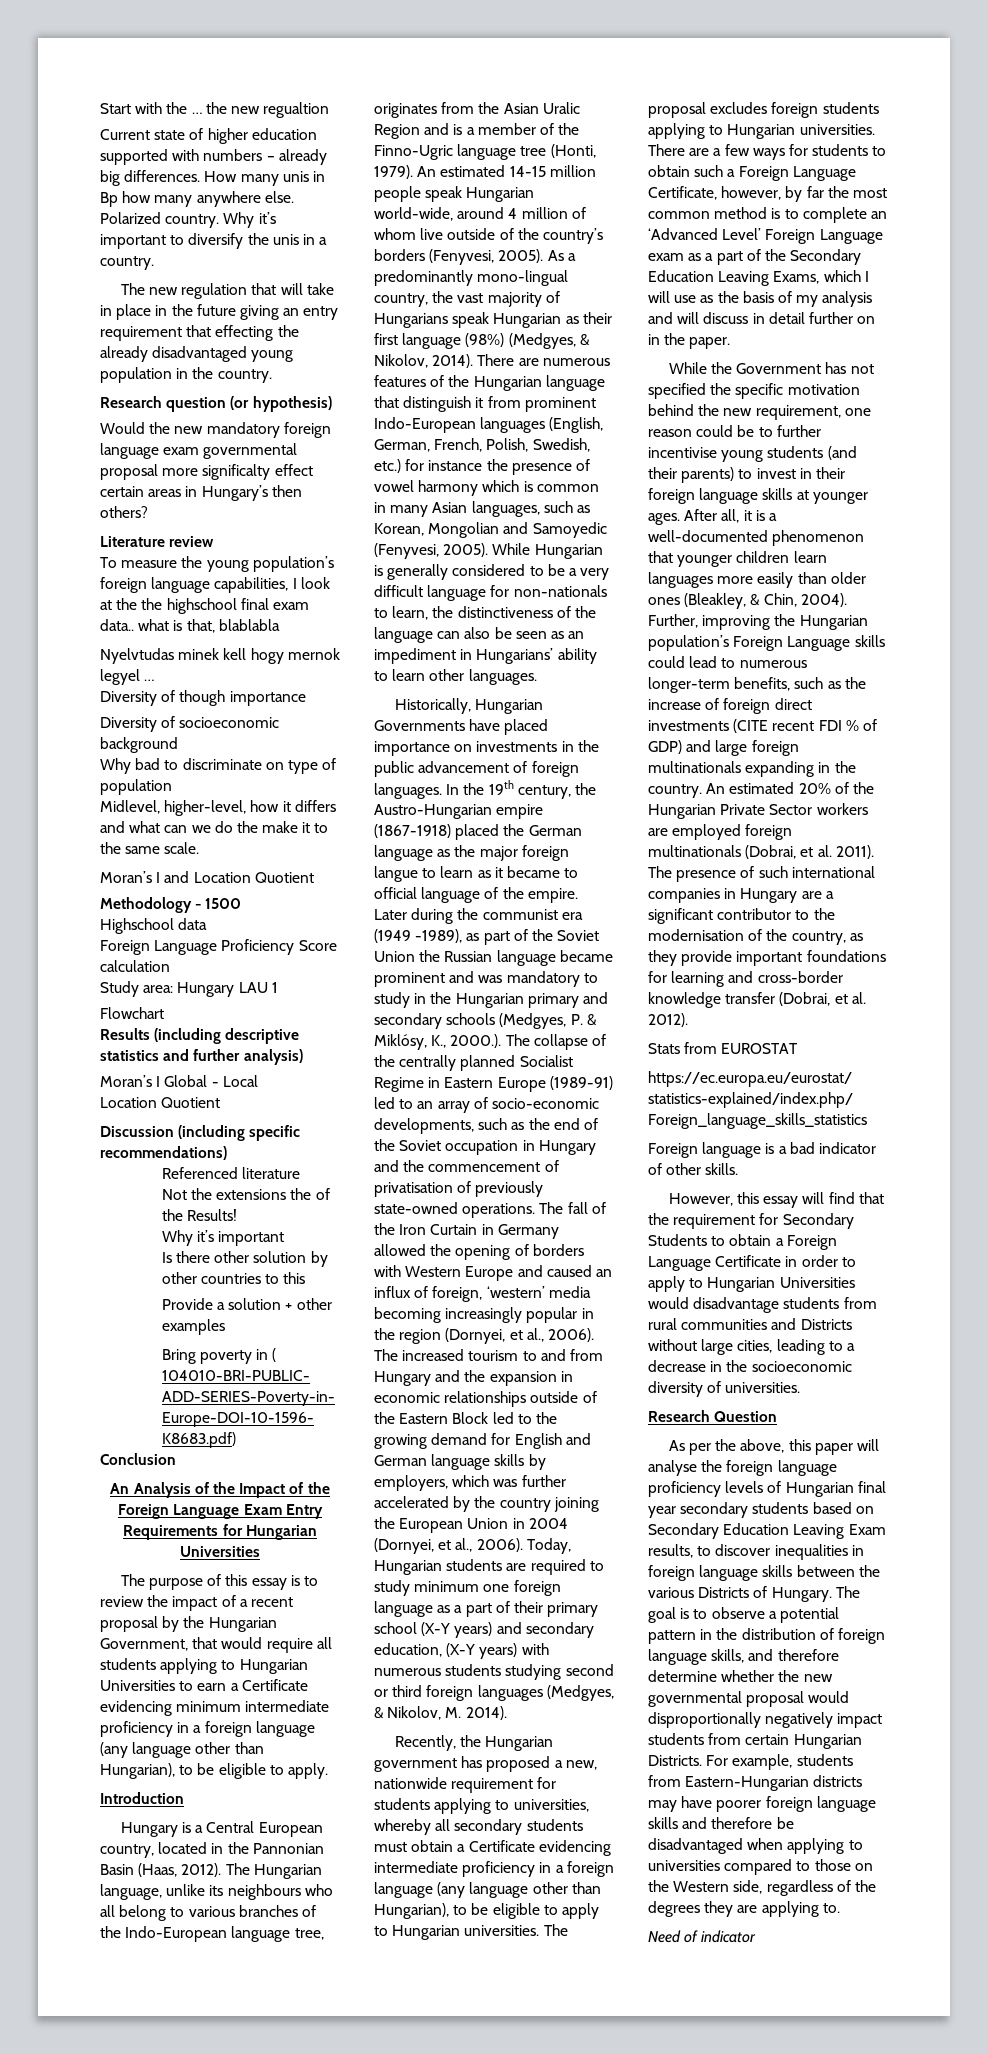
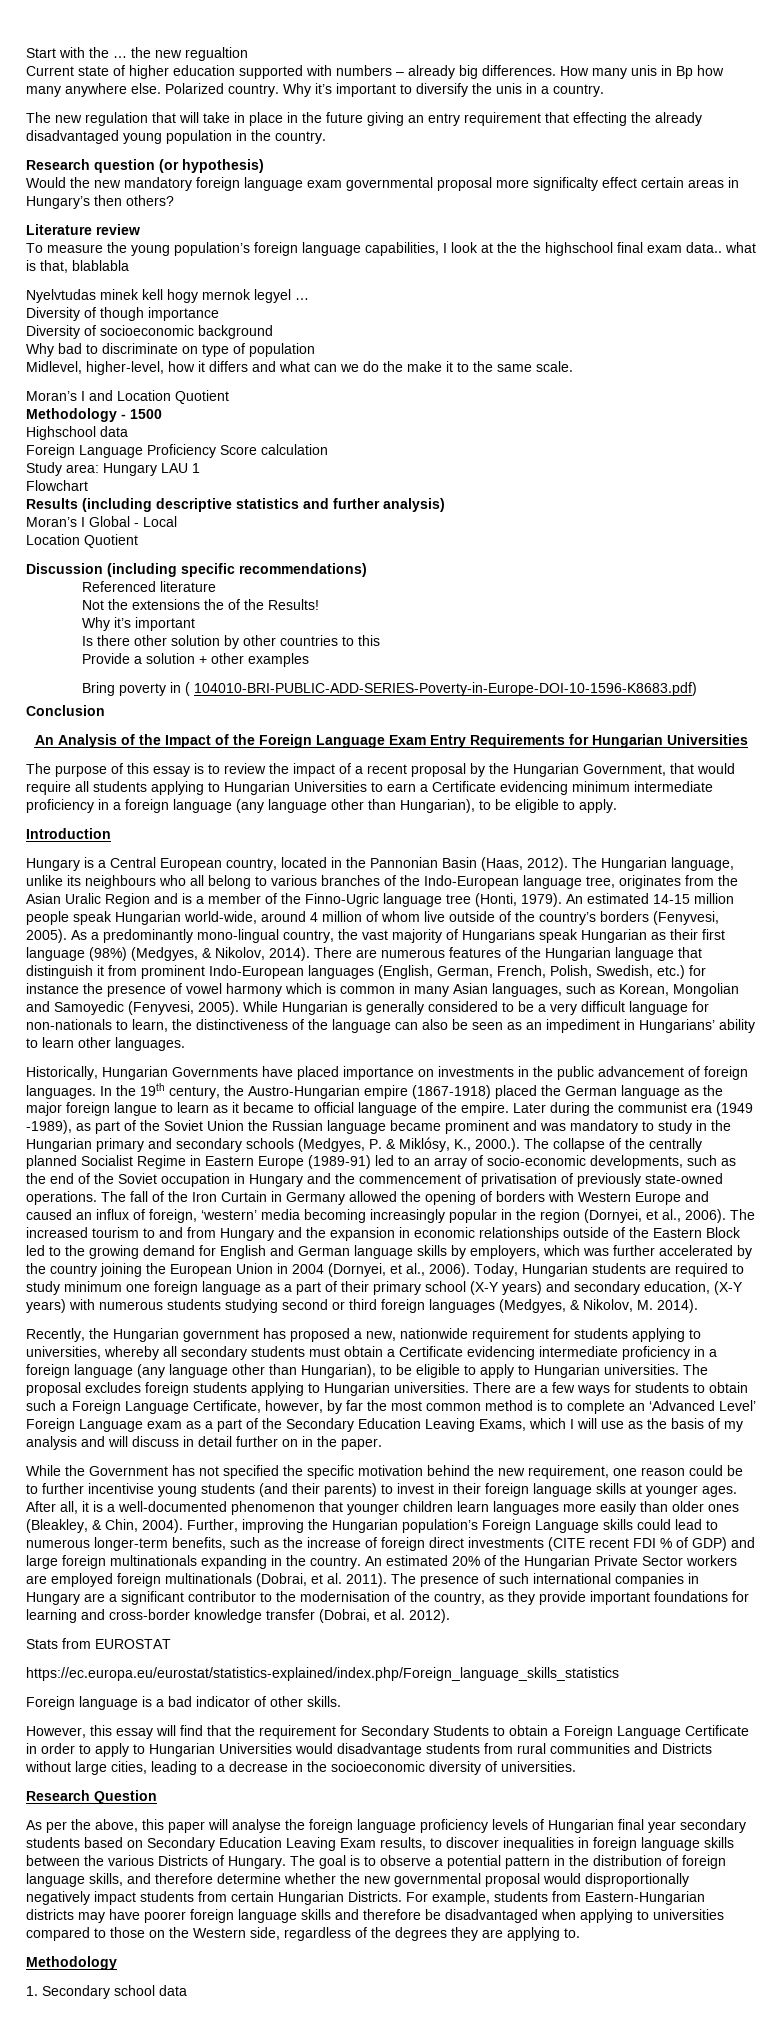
[648,1930,757,1943] Need of indicator -> [26,1956,117,1970] [26,1985,187,1999] Methodology // 1. Secondary school data

